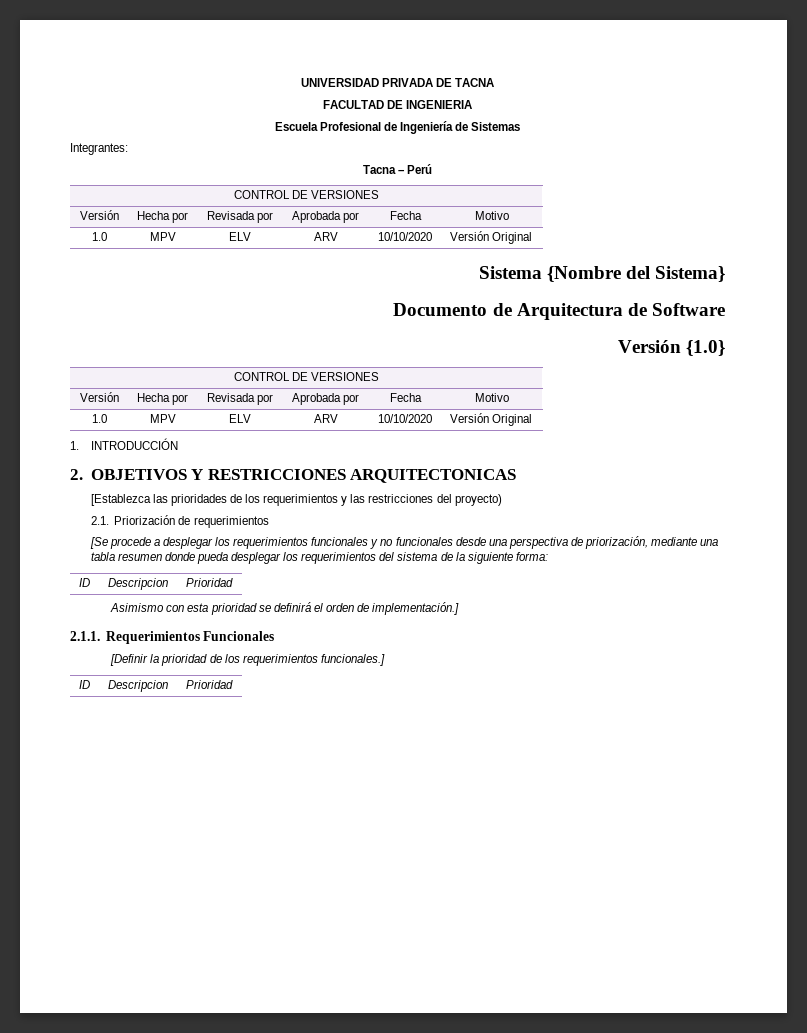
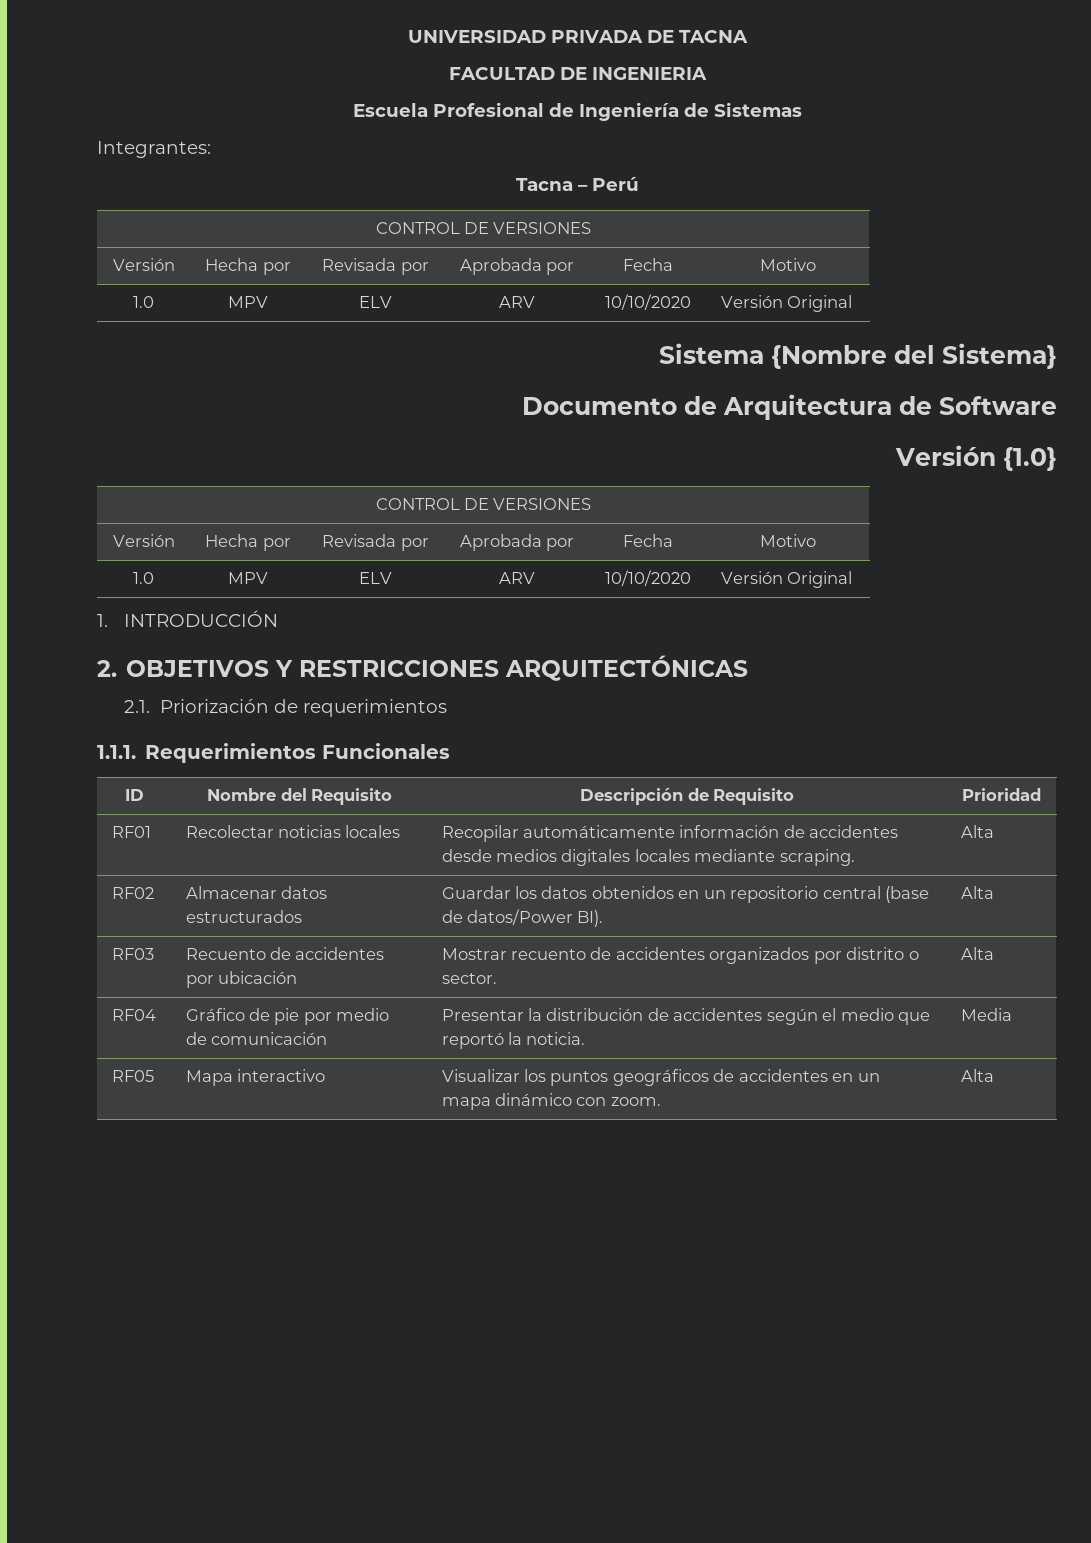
[350,469,517,483] [90,494,502,506] [90,515,269,528] [89,536,719,549] [90,552,548,564] [78,578,90,587] [107,578,168,590] [185,578,233,587] [110,602,460,615] [70,631,275,644] [110,654,385,666] [78,680,90,689] [107,680,168,692] [185,680,233,689] ARQUITECTONICAS // [Establezca las prioridades de los requerimientos y las restricciones del proyecto) // 2.1. Priorización de requerimientos // [Se procede a desplegar los requerimientos funcionales y no funcionales desde una perspectiva de priorización, mediante una tabla resumen donde pueda desplegar los requerimientos del sistema de la siguiente forma: // ID | Descripcion | Prioridad // Asimismo con esta prioridad se definirá el orden de implementación.] // 2.1.1. Requerimientos Funcionales // [Definir la prioridad de los requerimientos funcionales.] // ID | Descripcion | Prioridad -> [505,655,749,681] [124,699,447,717] [97,743,451,763] [125,789,144,801] [207,788,392,805] [580,788,794,805] [962,788,1041,801] [111,826,151,838] [185,825,401,838] [441,825,899,842] [441,849,855,866] [960,825,994,838] [111,887,154,899] [185,886,328,899] [185,910,302,923] [441,886,930,903] [441,909,604,927] [960,886,994,899] [111,948,154,960] [185,947,385,960] [185,971,298,988] [441,947,919,964] [441,973,497,984] [960,947,994,960] [111,1009,156,1021] [185,1008,390,1025] [185,1032,328,1045] [441,1008,931,1025] [441,1032,586,1049] [960,1008,1012,1021] [111,1070,154,1082] [185,1069,326,1086] [441,1069,880,1086] [441,1093,661,1110] [960,1069,994,1082] ARQUITECTÓNICAS // 2.1. Priorización de requerimientos // 1.1.1. Requerimientos Funcionales // ID | Nombre del Requisito | Descripción de Requisito | Prioridad // RF01 | Recolectar noticias locales | Recopilar automáticamente información de accidentes desde medios digitales locales mediante scraping. | Alta // RF02 | Almacenar datos estructurados | Guardar los datos obtenidos en un repositorio central (base de datos/Power BI). | Alta // RF03 | Recuento de accidentes por ubicación | Mostrar recuento de accidentes organizados por distrito o sector. | Alta // RF04 | Gráfico de pie por medio de comunicación | Presentar la distribución de accidentes según el medio que reportó la noticia. | Media // RF05 | Mapa interactivo | Visualizar los puntos geográficos de accidentes en un mapa dinámico con zoom. | Alta

